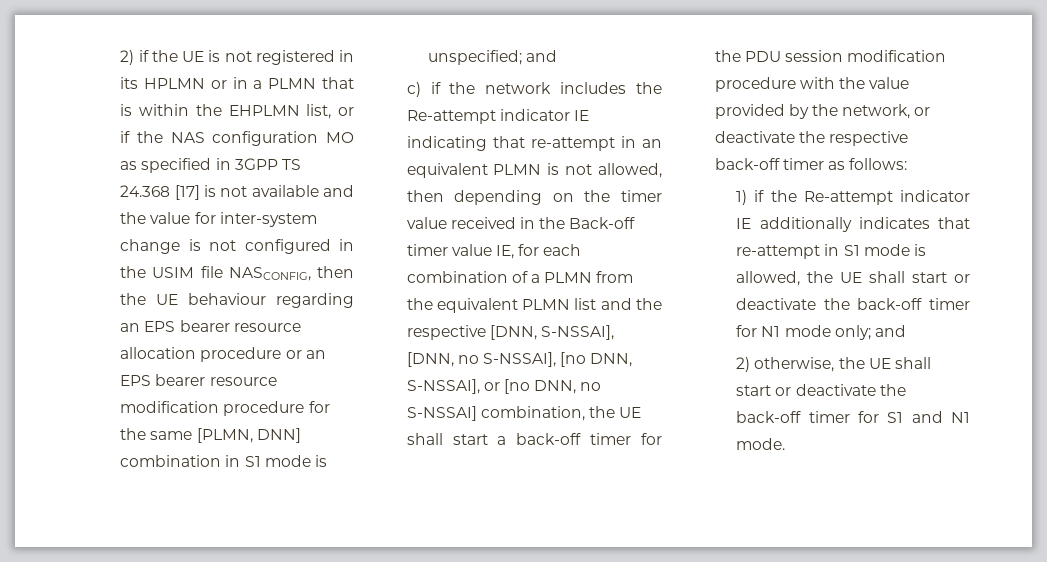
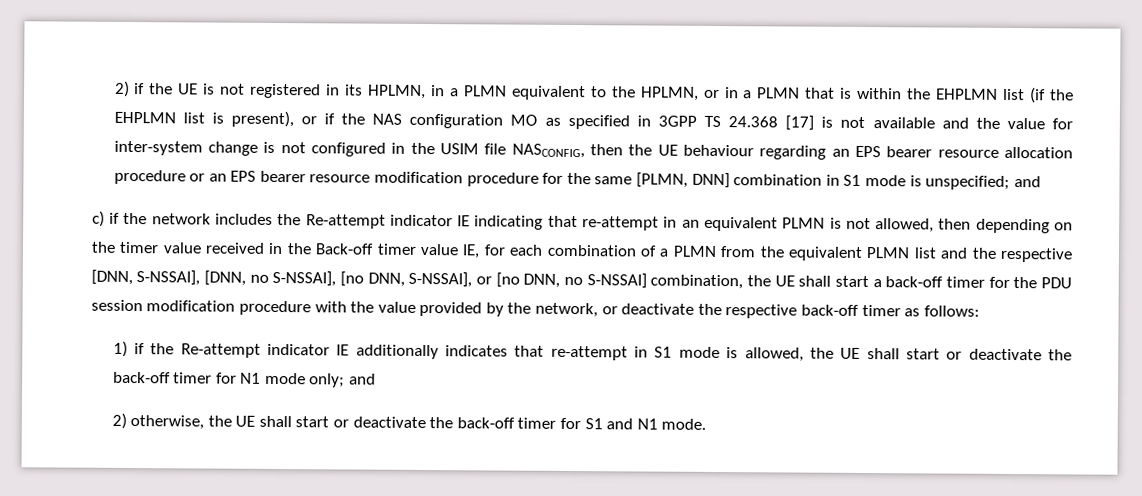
[144,78,206,89] HPLMN -> [368,84,699,101] HPLMN, in a PLMN equivalent to the HPLMN,
[306,104,332,119] list, -> [1003,87,1074,104] [113,110,294,128] list (if the EHPLMN list is present),

